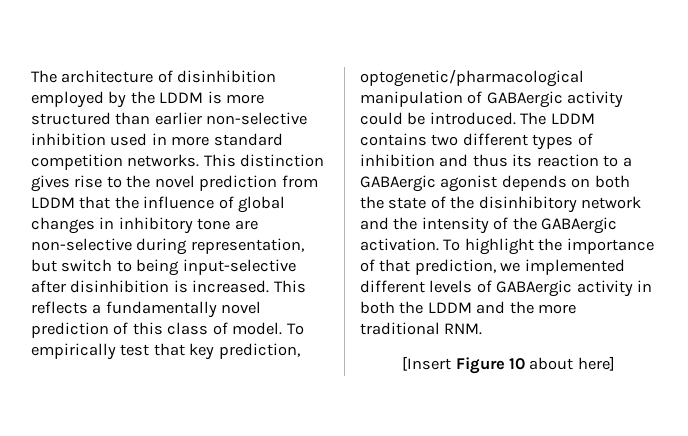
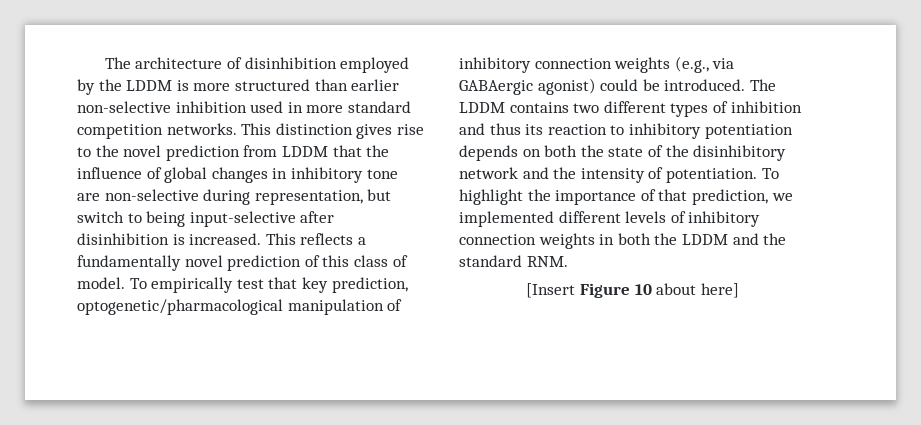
[486,91,624,108] GABAergic activity -> [459,56,735,73] [459,78,596,95] inhibitory connection weights (e.g., via GABAergic agonist)
[622,157,632,167] [360,175,498,192] a GABAergic agonist -> [628,123,793,139] inhibitory potentiation
[512,217,618,234] [360,238,439,251] the GABAergic activation. -> [665,168,757,183] potentiation.
[496,280,633,297] GABAergic activity -> [688,211,761,227] [459,233,595,249] inhibitory connection weights
[538,304,577,314] [360,322,440,335] more traditional -> [459,255,522,267] standard

